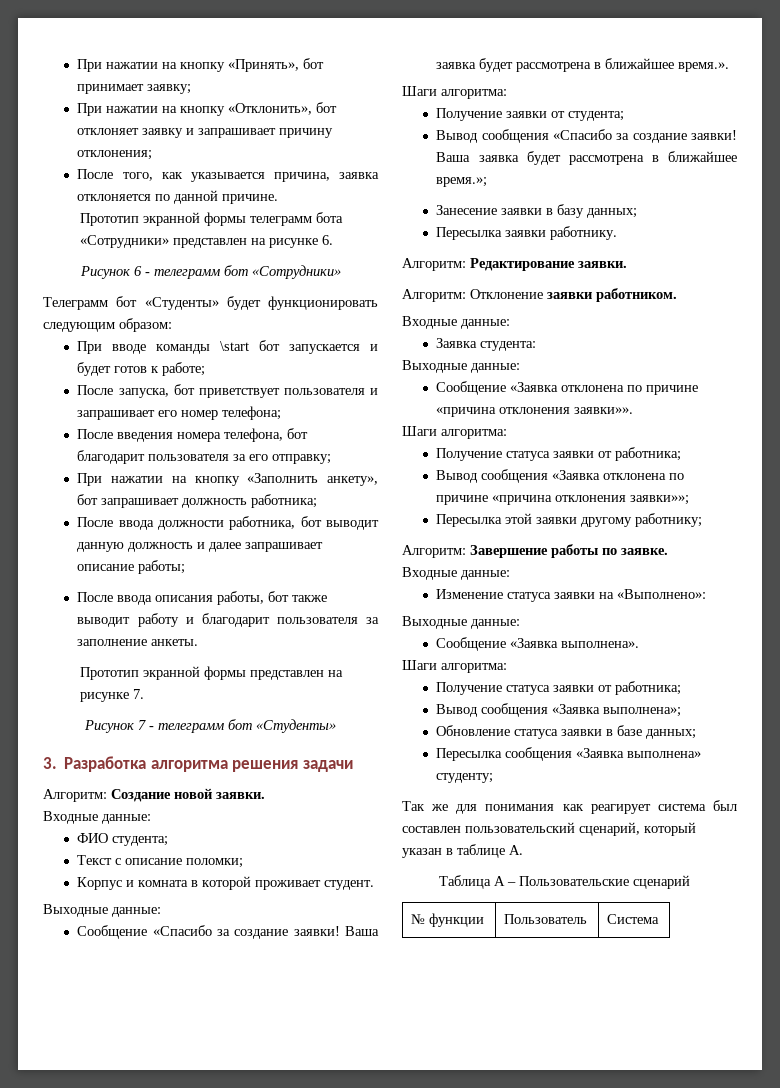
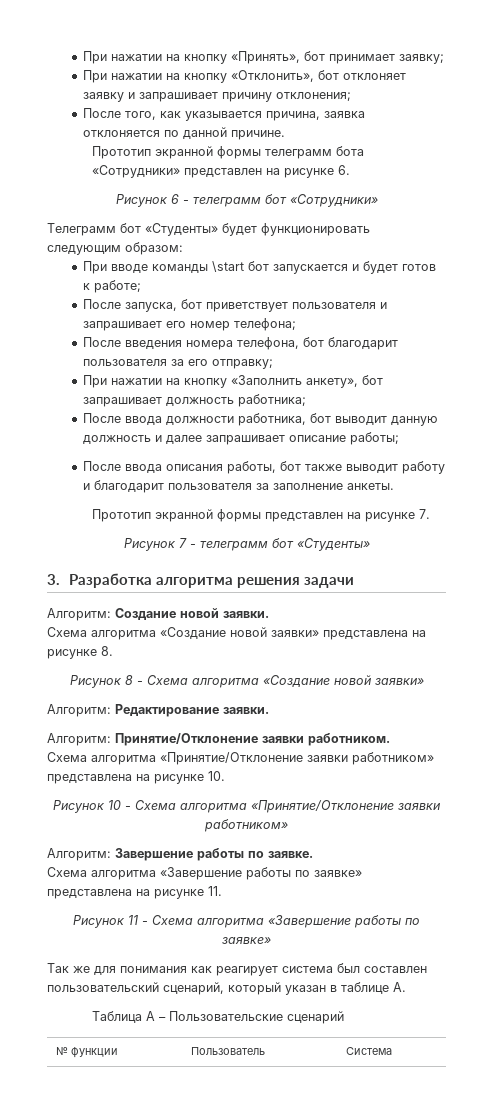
[43,811,151,824] [77,833,169,846] [77,855,244,868] [77,876,375,890] [43,904,161,917] [77,925,379,939] [436,58,730,72] [402,86,507,99] [436,108,625,121] [436,129,737,143] [436,151,737,165] [436,177,488,187] [436,204,638,218] [436,226,618,240] Входные данные: // ФИО студента; // Текст с описание поломки; // Корпус и комната в которой проживает студент. // Выходные данные: // Сообщение «Спасибо за создание заявки! Ваша заявка будет рассмотрена в ближайшее время.». // Шаги алгоритма: // Получение заявки от студента; // Вывод сообщения «Спасибо за создание заявки! Ваша заявка будет рассмотрена в ближайшее время.»; // Занесение заявки в базу данных; // Пересылка заявки работнику. -> [47,627,426,640] [47,646,113,659] [69,675,424,688] Схема алгоритма «Создание новой заявки» представлена на рисунке 8. // Рисунок 8 - Схема алгоритма «Создание новой заявки»
[470,289,543,299] Отклонение -> [115,733,258,746] Принятие/Отклонение
[402,316,510,329] [436,338,537,351] [402,360,520,373] [436,381,699,395] [436,407,634,417] [402,426,507,439] [436,447,682,461] [436,469,685,483] [436,495,690,505] [436,513,703,527] Входные данные: // Заявка студента: // Выходные данные: // Сообщение «Заявка отклонена по причине «причина отклонения заявки»». // Шаги алгоритма: // Получение статуса заявки от работника; // Вывод сообщения «Заявка отклонена по причине «причина отклонения заявки»»; // Пересылка этой заявки другому работнику; -> [47,752,434,765] [47,771,225,784] [53,800,440,813] [204,819,288,832] Схема алгоритма «Принятие/Отклонение заявки работником» представлена на рисунке 10. // Рисунок 10 - Схема алгоритма «Принятие/Отклонение заявки работником»
[402,567,510,580] [436,589,707,602] [402,616,520,629] [436,637,640,651] [402,660,507,673] [436,681,682,695] [436,703,682,717] [436,725,697,739] [436,747,702,761] [436,773,494,783] Входные данные: // Изменение статуса заявки на «Выполнено»: // Выходные данные: // Сообщение «Заявка выполнена». // Шаги алгоритма: // Получение статуса заявки от работника; // Вывод сообщения «Заявка выполнена»; // Обновление статуса заявки в базе данных; // Пересылка сообщения «Заявка выполнена» студенту; -> [47,867,362,880] [47,886,222,899] [73,915,420,928] [222,937,271,944] Схема алгоритма «Завершение работы по заявке» представлена на рисунке 11. // Рисунок 11 - Схема алгоритма «Завершение работы по заявке»

